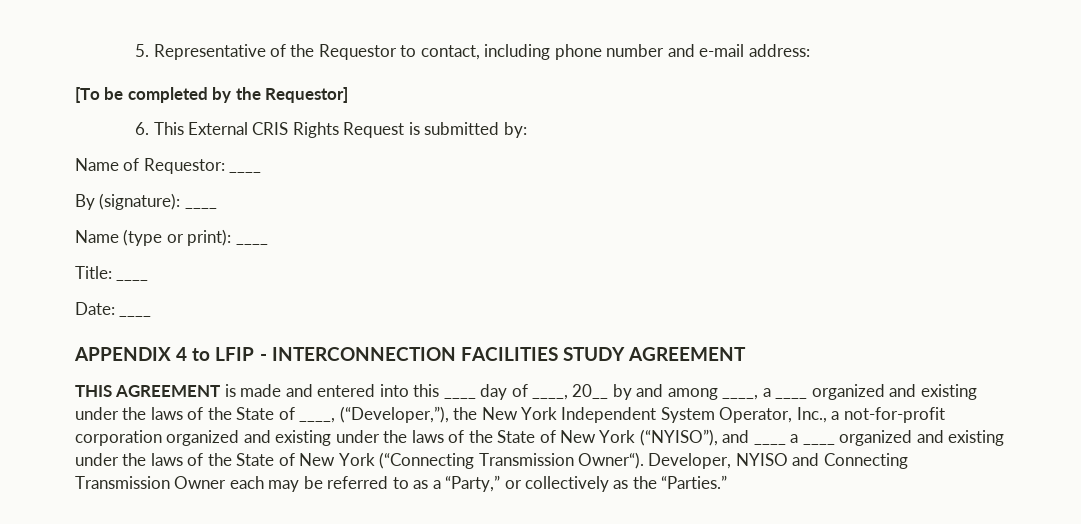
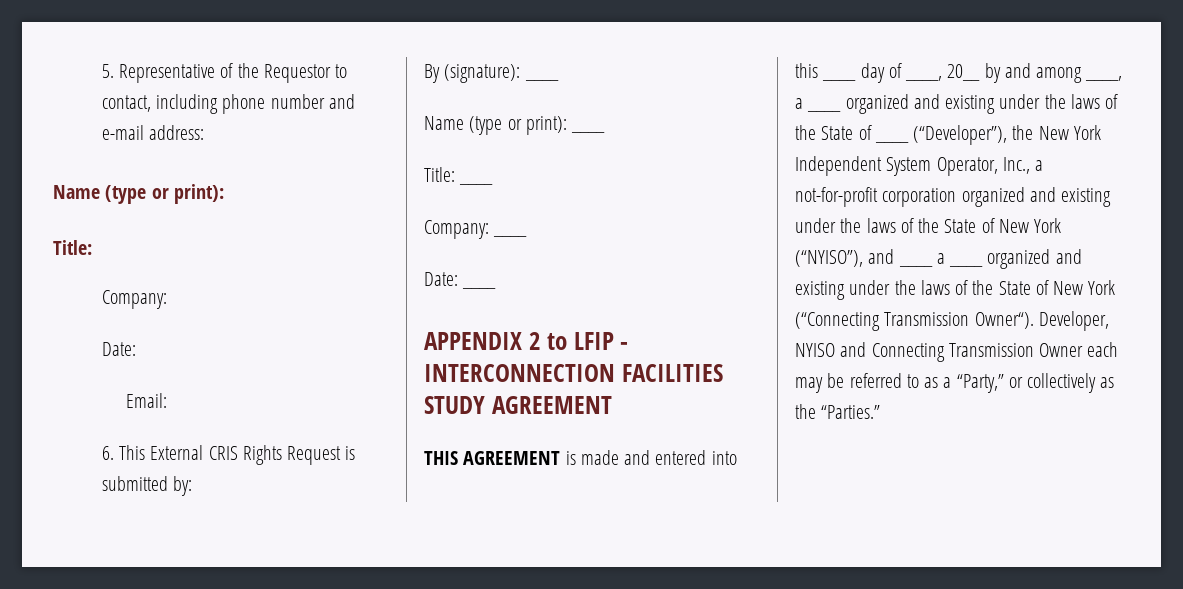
[75,87,349,103] [To be completed by the Requestor] -> [53,184,224,204] [53,240,92,255] [101,290,167,309] [101,342,136,356] [126,393,168,408] Name (type or print): // Title: // Company: // Date: // Email:
[75,158,262,174] // Name of Requestor: ____ -> (192, 486) none
(149, 280) none -> [424,220,528,239] // Company: ____
[176,347,188,361] 4 -> [528,332,541,350] 2
[299,406,449,423] ____, (“Developer,”), -> [874,125,1008,145] ____ (“Developer”),

